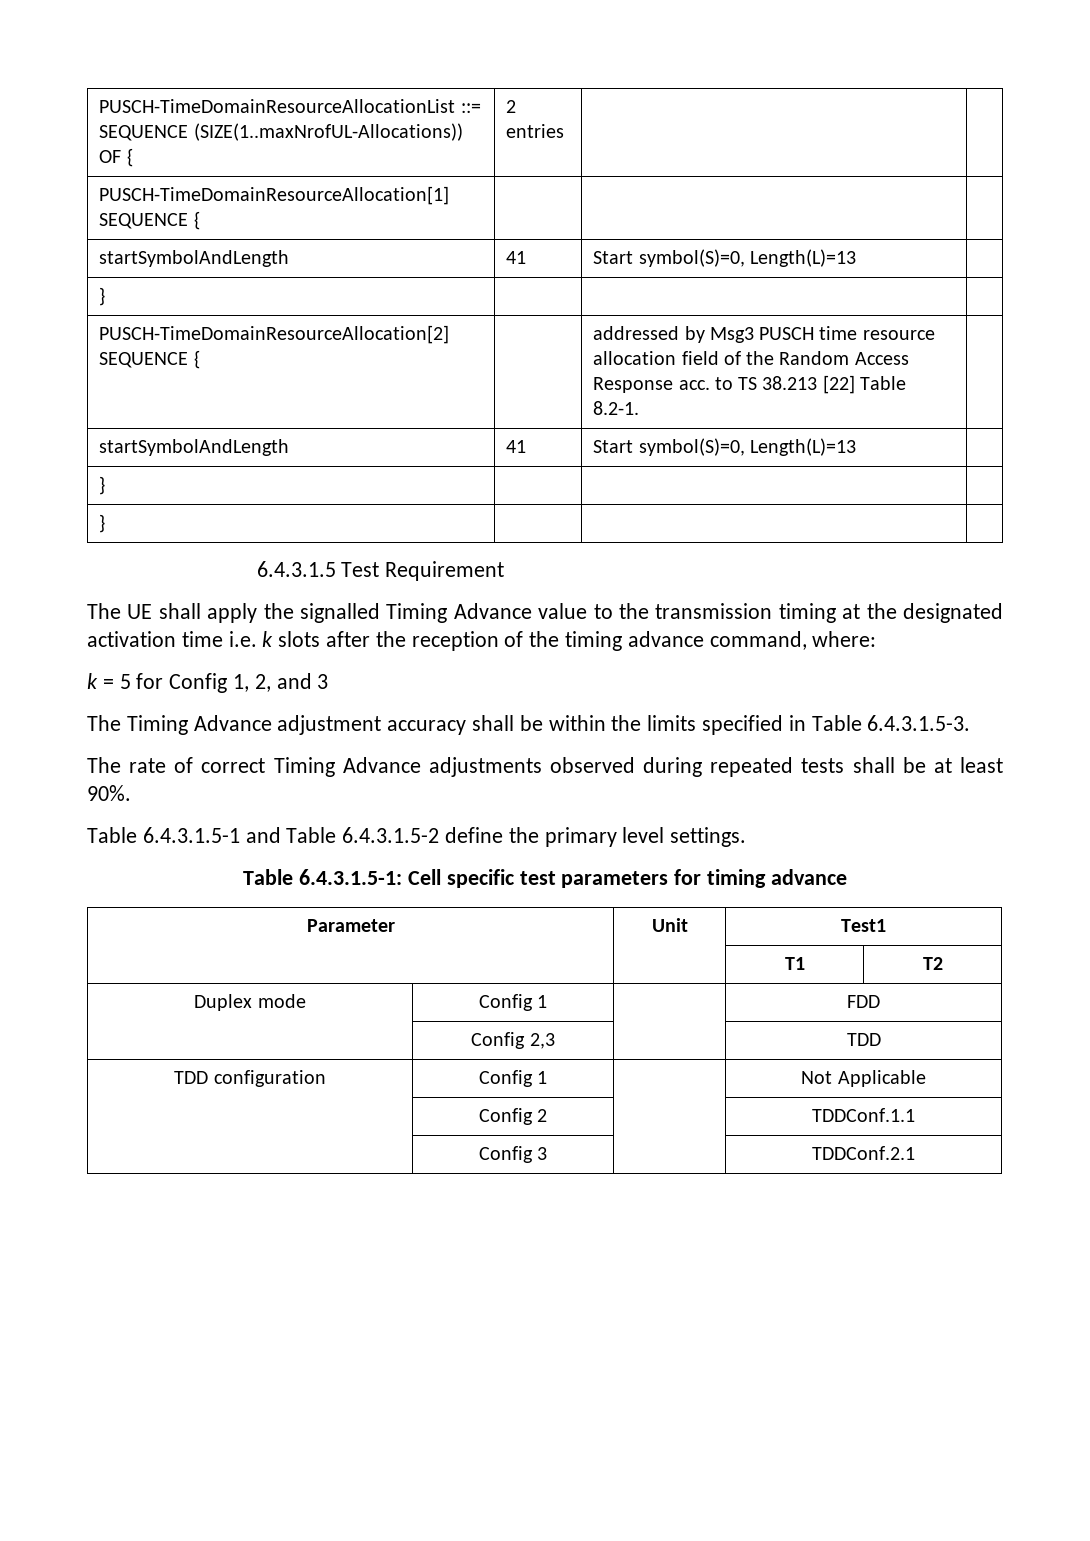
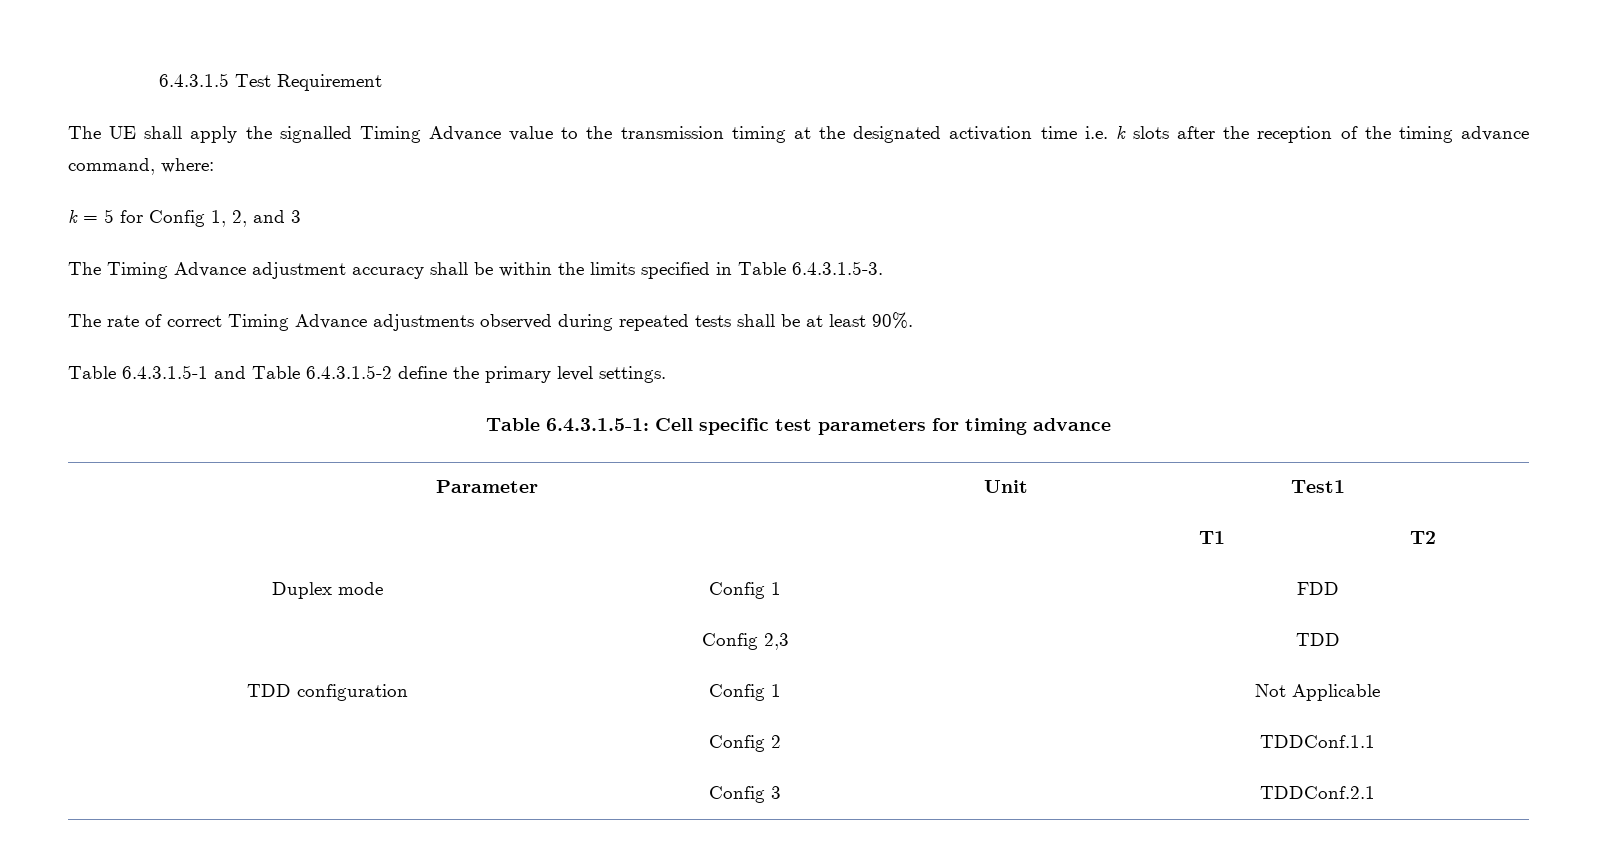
[99,99,481,113] [99,123,463,141] [99,148,133,167] [506,100,517,113] [506,124,565,138] [99,186,450,205] [99,211,200,230] [99,250,290,267] [506,251,527,264] [593,249,856,267] [99,287,106,306] [99,325,450,344] [99,350,200,369] [593,326,935,343] [593,351,909,365] [593,375,906,394] [593,401,640,415] [99,439,290,456] [506,440,527,453] [593,438,856,456] [99,476,106,495] [99,514,106,533] PUSCH-TimeDomainResourceAllocationList ::= SEQUENCE (SIZE(1..maxNrofUL-Allocations)) OF { | 2 entries | | // PUSCH-TimeDomainResourceAllocation[1] SEQUENCE { | | | // startSymbolAndLength | 41 | Start symbol(S)=0, Length(L)=13 | // } | | | // PUSCH-TimeDomainResourceAllocation[2] SEQUENCE { | | addressed by Msg3 PUSCH time resource allocation field of the Random Access Response acc. to TS 38.213 [22] Table 8.2-1. | // startSymbolAndLength | 41 | Start symbol(S)=0, Length(L)=13 | // } | | | // } | | | // -> (158, 80) none

